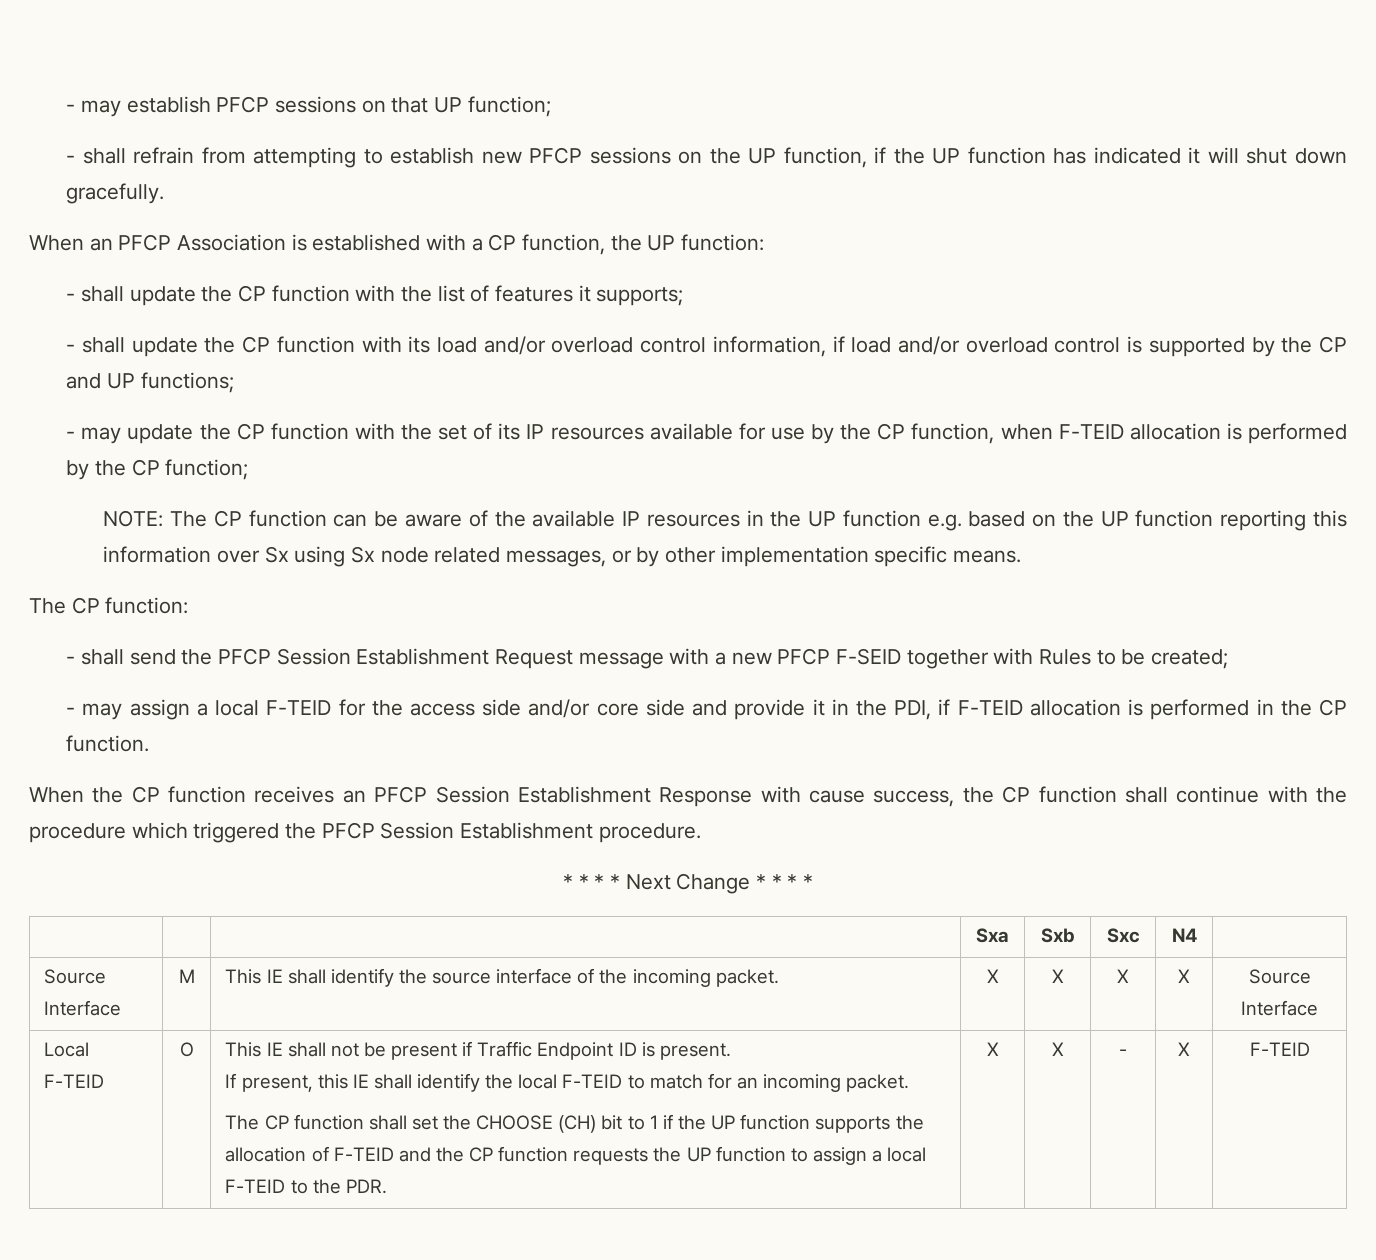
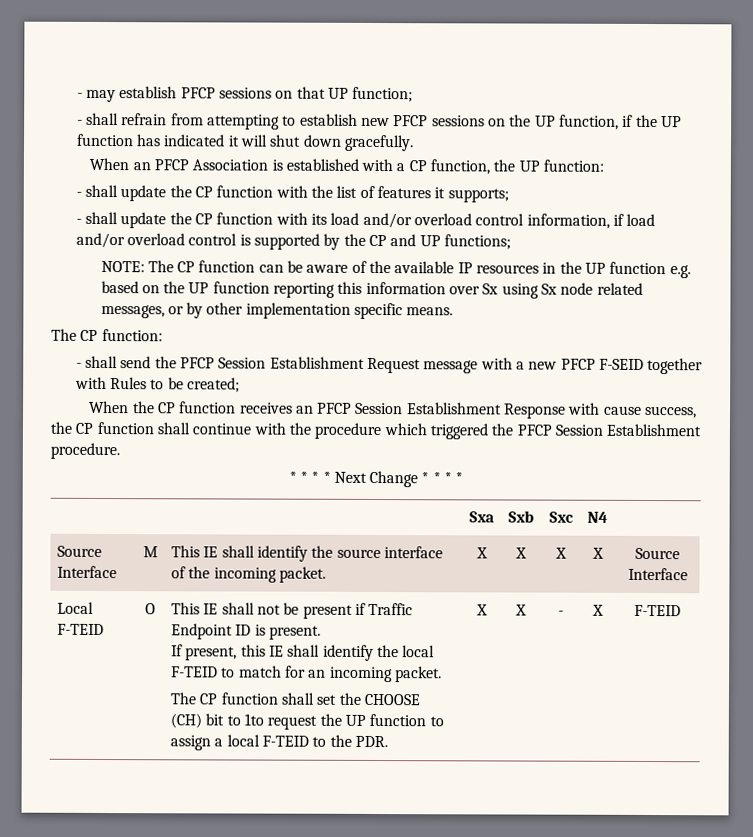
[66,423,1348,444] [66,459,249,480] // - may update the CP function with the set of its IP resources available for use by the CP function, when F-TEID allocation is performed by the CP function; -> (511, 242) none
[66,699,1347,720] [66,735,150,752] // - may assign a local F-TEID for the access side and/or core side and provide it in the PDI, if F-TEID allocation is performed in the CP function. -> (241, 385) none
[649,1114,924,1133] [225,1146,649,1165] 1 if the UP function supports the allocation of F-TEID and the CP function requests -> [244,713,318,730] 1to request

